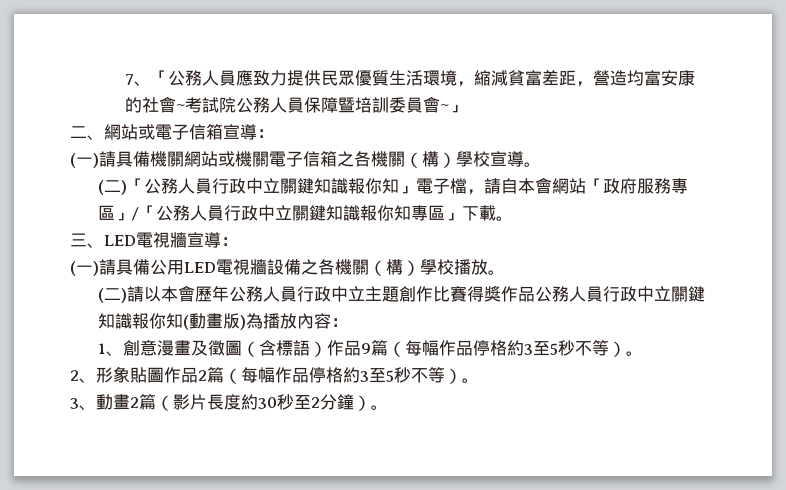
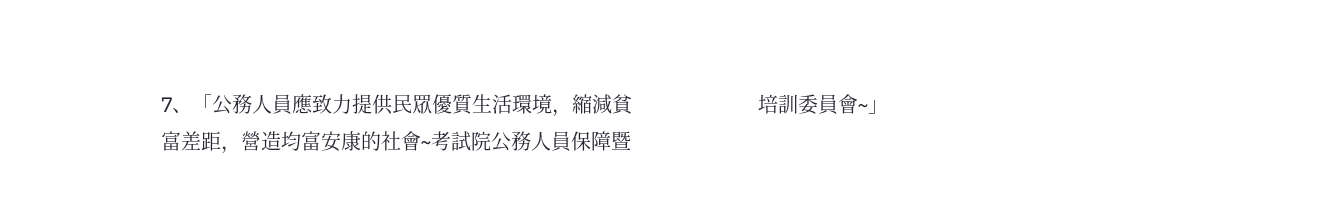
[70,124,274,140] [70,151,541,168] [97,177,688,195] [97,205,513,221] [70,232,238,248] [70,259,505,276] [97,285,705,303] [97,313,348,330] [97,340,643,357] [70,366,479,384] [70,394,388,411] // 二、網站或電子信箱宣導： // (一)請具備機關網站或機關電子信箱之各機關（構）學校宣導。 // (二)「公務人員行政中立關鍵知識報你知」電子檔，請自本會網站「政府服務專區」/「公務人員行政中立關鍵知識報你知專區」下載。 // 三、LED電視牆宣導： // (一)請具備公用LED電視牆設備之各機關（構）學校播放。 // (二)請以本會歷年公務人員行政中立主題創作比賽得獎作品公務人員行政中立關鍵知識報你知(動畫版)為播放內容： // 1、創意漫畫及徵圖（含標語）作品9篇（每幅作品停格約3至5秒不等）。 // 2、形象貼圖作品2篇（每幅作品停格約3至5秒不等）。 // 3、動畫2篇（影片長度約30秒至2分鐘）。 -> (889, 107) none

